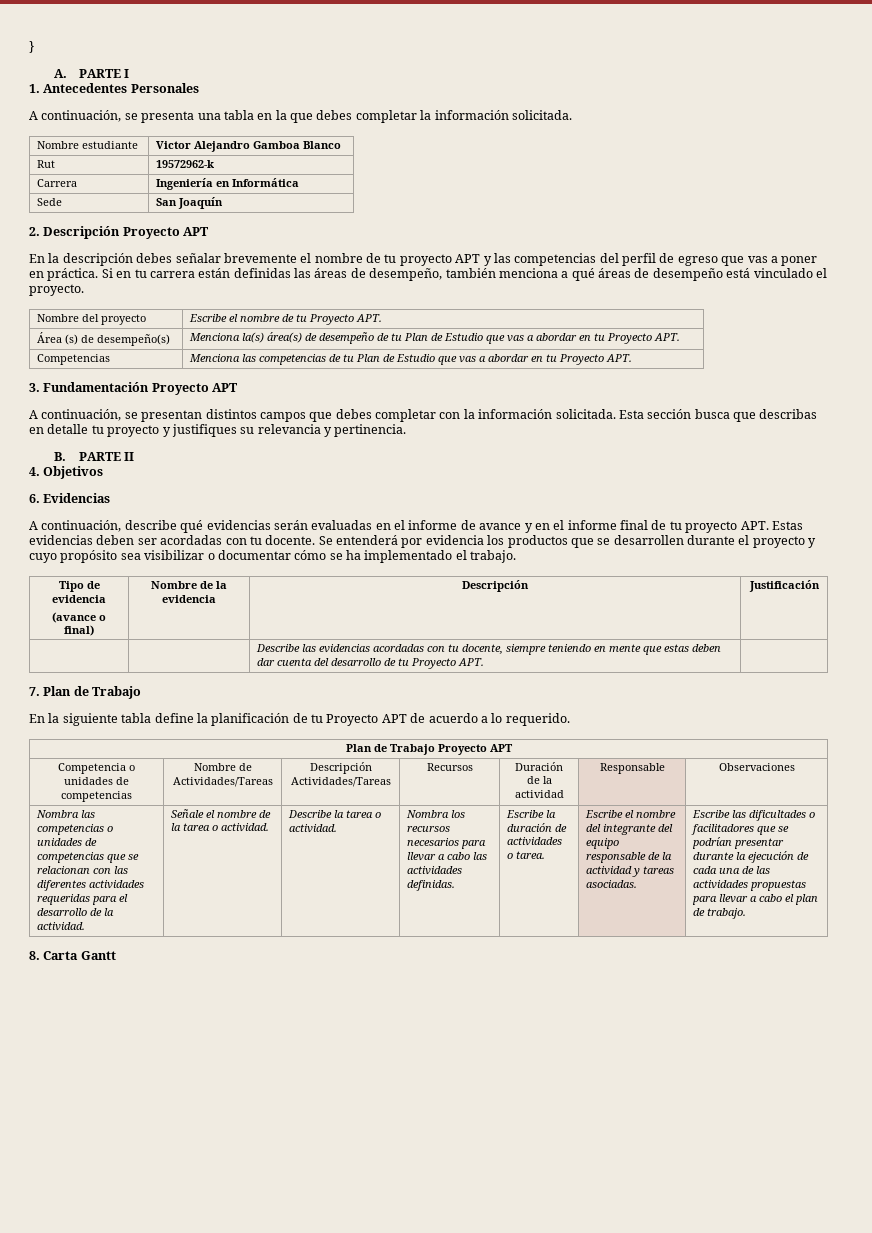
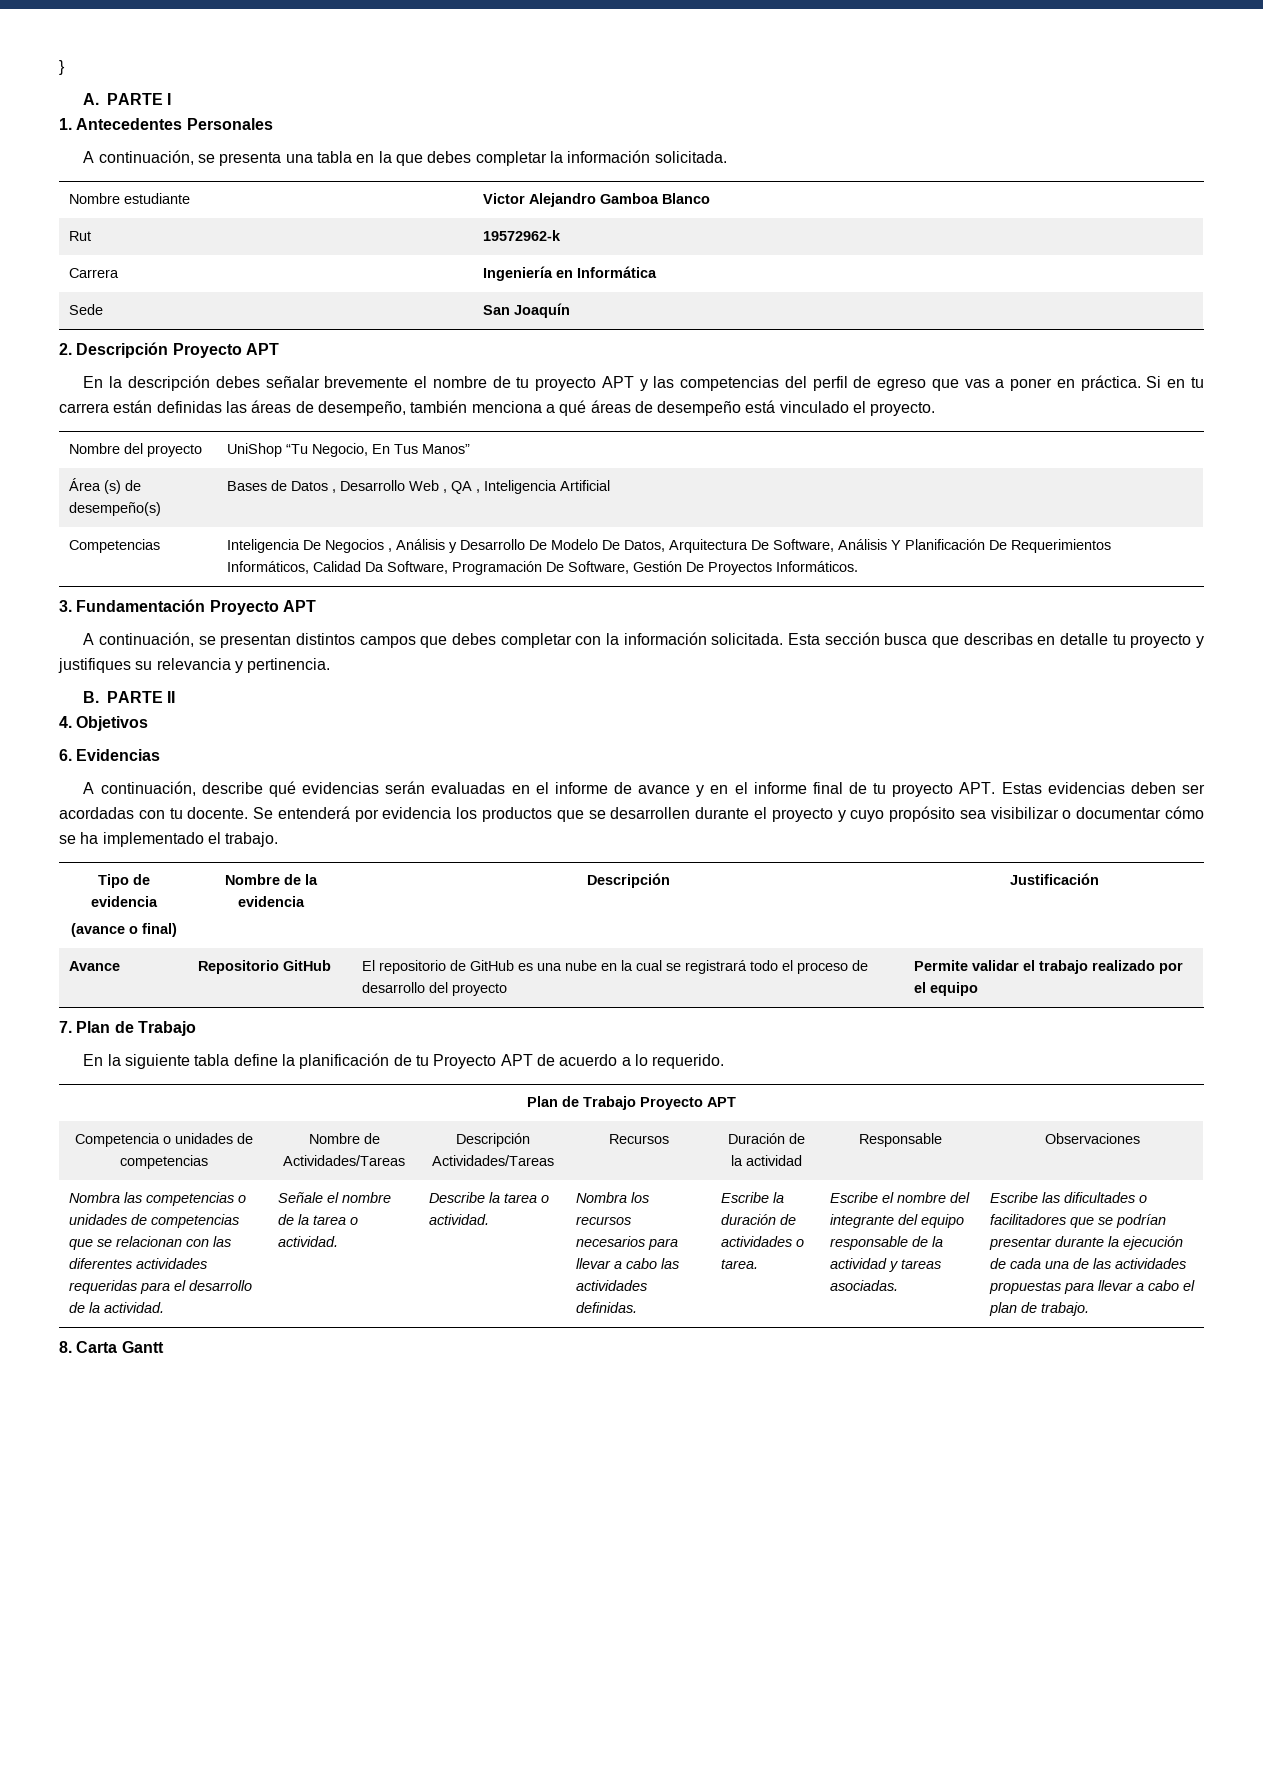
[189,314,383,325] [37,332,171,346] [189,332,681,344] [37,354,111,365] [189,354,633,365] Escribe el nombre de tu Proyecto APT. // Área (s) de desempeño(s) | Menciona la(s) área(s) de desempeño de tu Plan de Estudio que vas a abordar en tu Proyecto APT. // Competencias | Menciona las competencias de tu Plan de Estudio que vas a abordar en tu Proyecto APT. -> [226,443,470,457] [68,478,141,494] [68,502,161,516] [226,480,610,494] [68,539,160,553] [226,539,1111,553] [226,561,858,575] UniShop “Tu Negocio, En Tus Manos” // Área (s) de desempeño(s) | Bases de Datos , Desarrollo Web , QA , Inteligencia Artificial // Competencias | Inteligencia De Negocios , Análisis y Desarrollo De Modelo De Datos, Arquitectura De Software, Análisis Y Planificación De Requerimientos Informáticos, Calidad Da Software, Programación De Software, Gestión De Proyectos Informáticos.
[256,644,722,655] [257,658,485,669] | | Describe las evidencias acordadas con tu docente, siempre teniendo en mente que estas deben dar cuenta del desarrollo de tu Proyecto APT. | -> [68,961,120,971] [197,960,331,974] [361,960,868,974] [361,982,507,996] [913,960,1183,974] [913,982,978,996] Avance | Repositorio GitHub | El repositorio de GitHub es una nube en la cual se registrará todo el proceso de desarrollo del proyecto | Permite validar el trabajo realizado por el equipo

